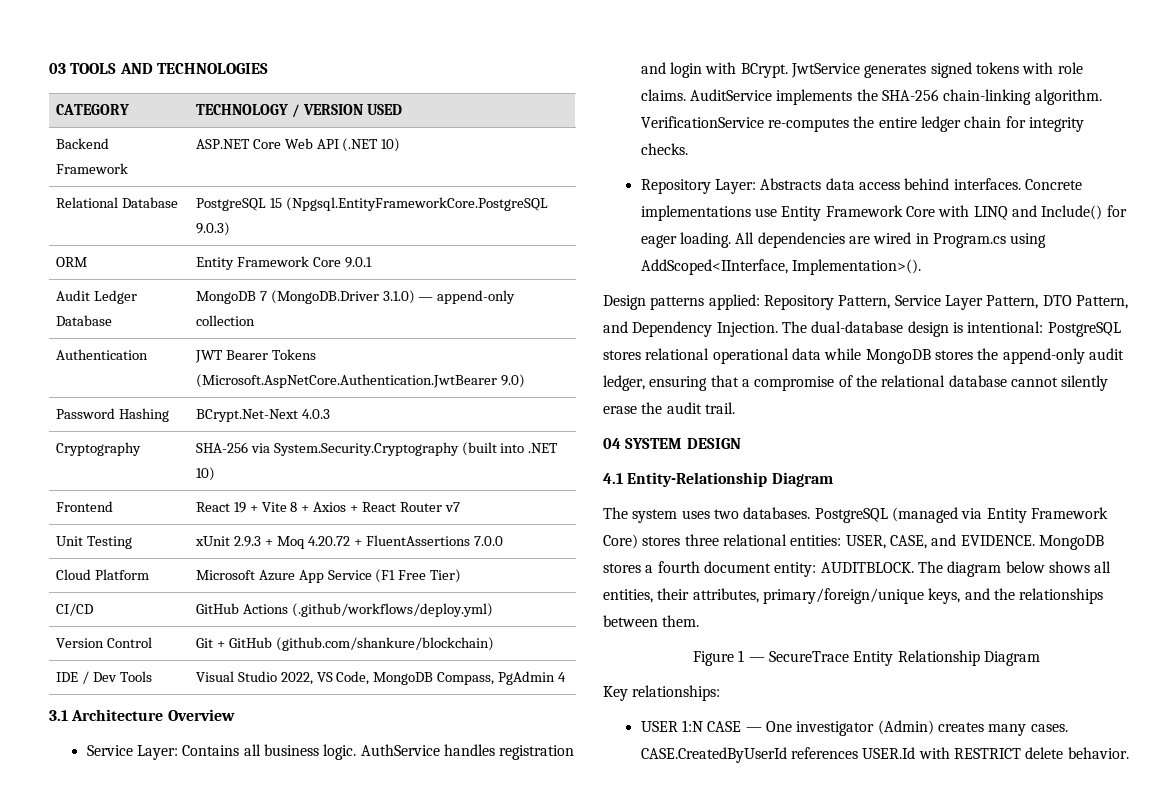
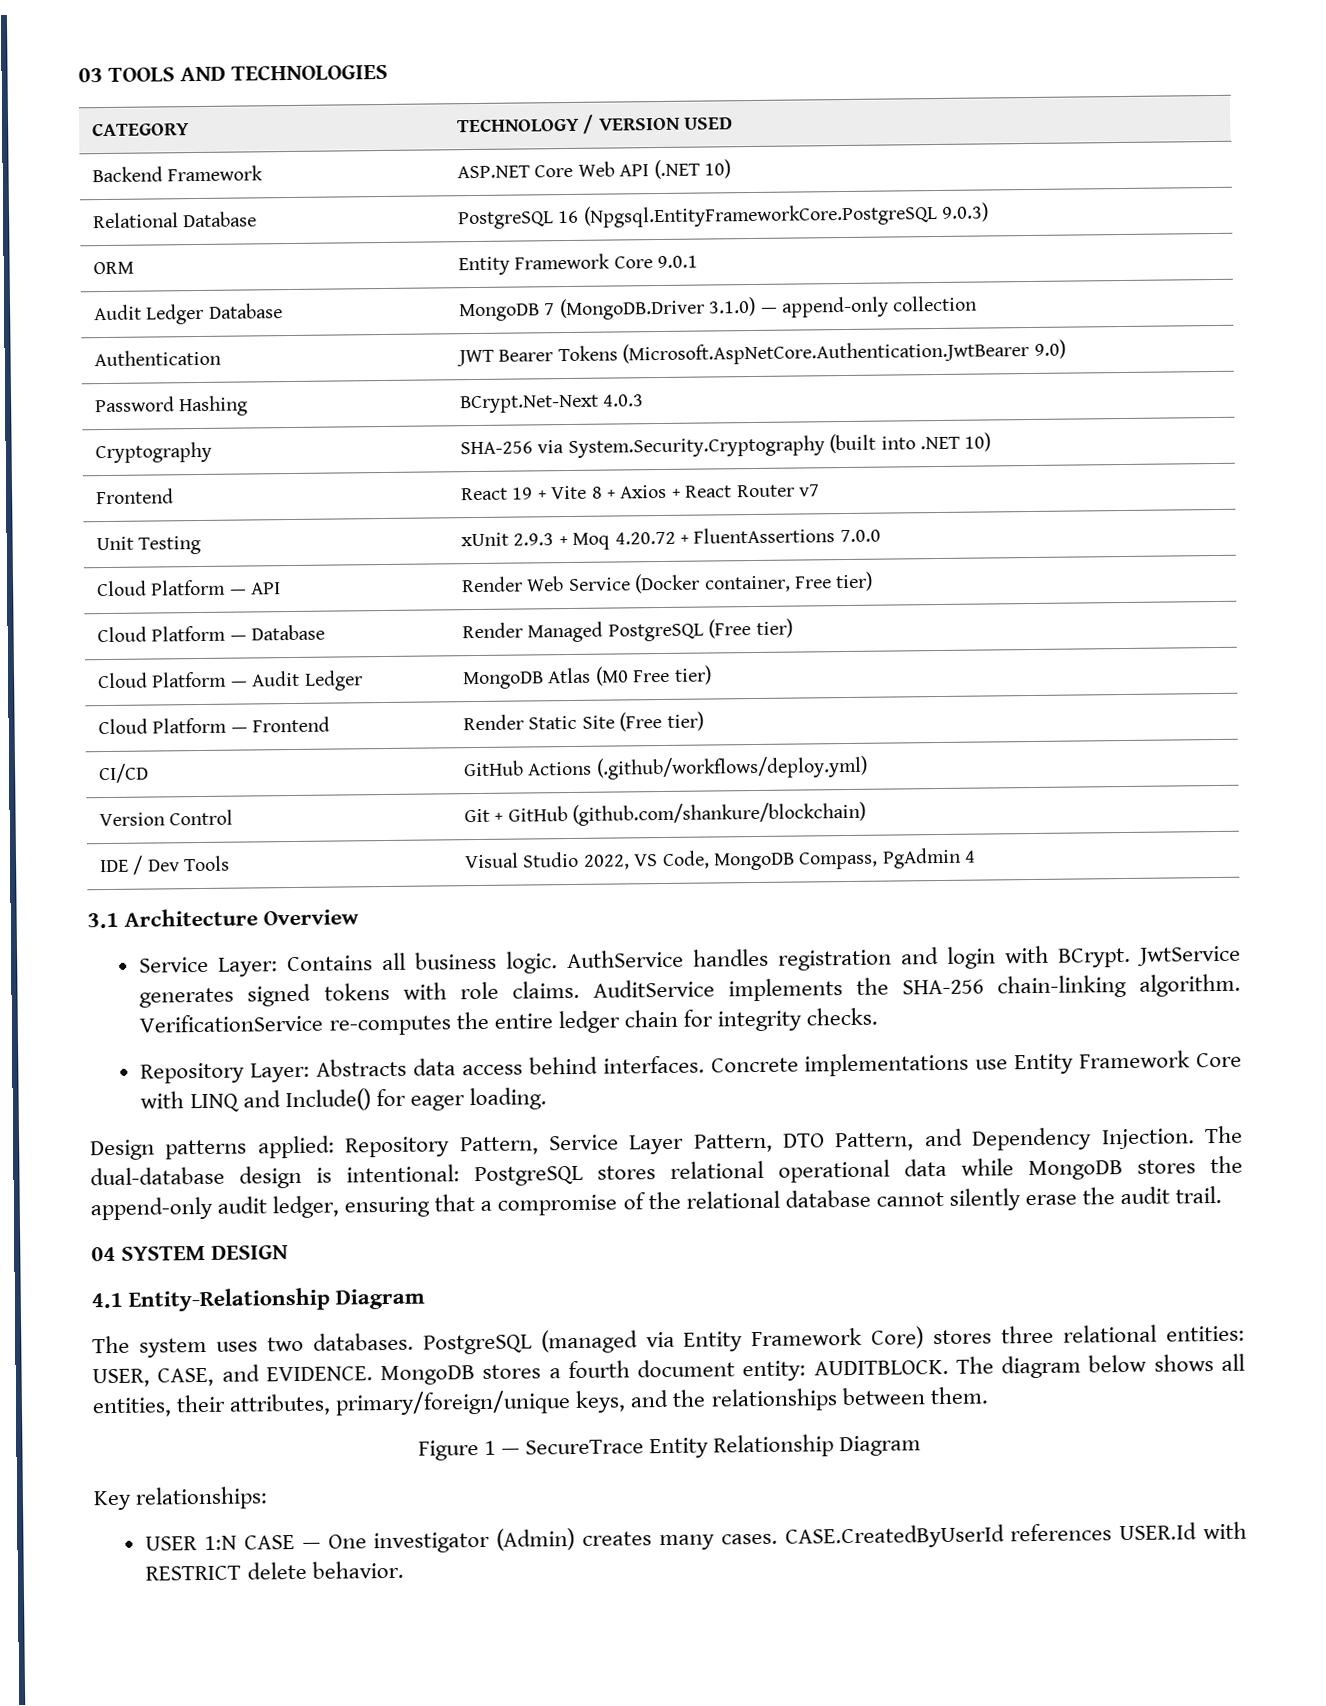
[269,198,282,208] 15 -> [558,210,580,224] 16
[195,569,462,583] | Microsoft Azure App Service (F1 Free Tier) -> [229,582,282,595] [462,571,874,594] [97,624,326,643] [462,618,793,643] [98,670,363,691] [463,665,712,690] [98,716,331,735] [463,711,704,732] — API | Render Web Service (Docker container, Free tier) // Cloud Platform — Database | Render Managed PostgreSQL (Free tier) // Cloud Platform — Audit Ledger | MongoDB Atlas (M0 Free tier) // Cloud Platform — Frontend | Render Static Site (Free tier)
[735,232,1047,248] [640,259,921,275] All dependencies are wired in Program.cs using AddScoped<IInterface, Implementation>(). -> (547, 1099) none

